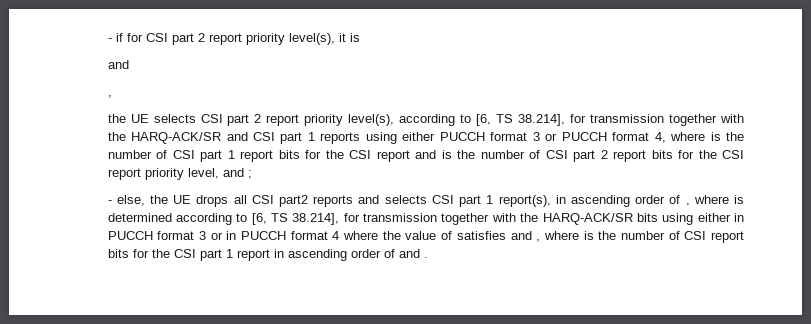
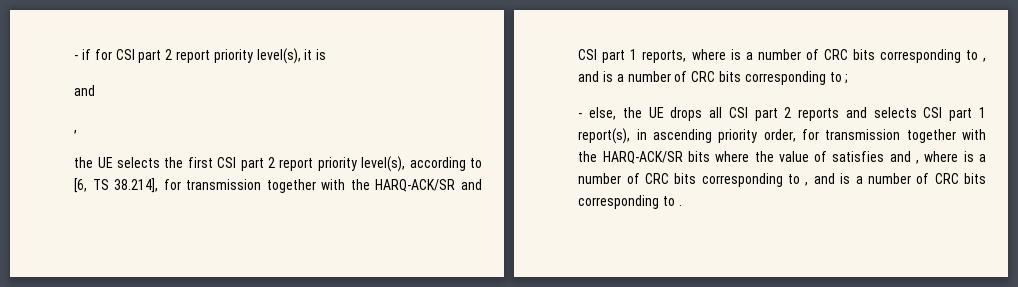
(196, 118) none -> [164,157,213,168] the first
[320,132,744,144] [107,150,744,162] [107,168,244,180] reports using either PUCCH format 3 or PUCCH format 4, where is the number of CSI part 1 report bits for the CSI report and is the number of CSI part 2 report bits for the CSI report priority level, and -> [642,49,987,63] [578,71,842,85] reports, where is a number of CRC bits corresponding to , and is a number of CRC bits corresponding to
[279,195,309,207] part2 -> [754,107,792,121] part 2
[635,195,745,206] [107,213,340,225] order of , where is determined according to [6, TS 38.214], -> [718,129,796,143] priority order,
[662,213,744,225] [107,231,340,240] using either in PUCCH format 3 or in PUCCH format 4 -> (710, 156) none
[598,231,744,243] [107,249,420,261] the number of CSI report bits for the CSI part 1 report in ascending order of and -> [979,154,987,162] [578,173,987,187] [578,195,676,209] a number of CRC bits corresponding to , and is a number of CRC bits corresponding to

